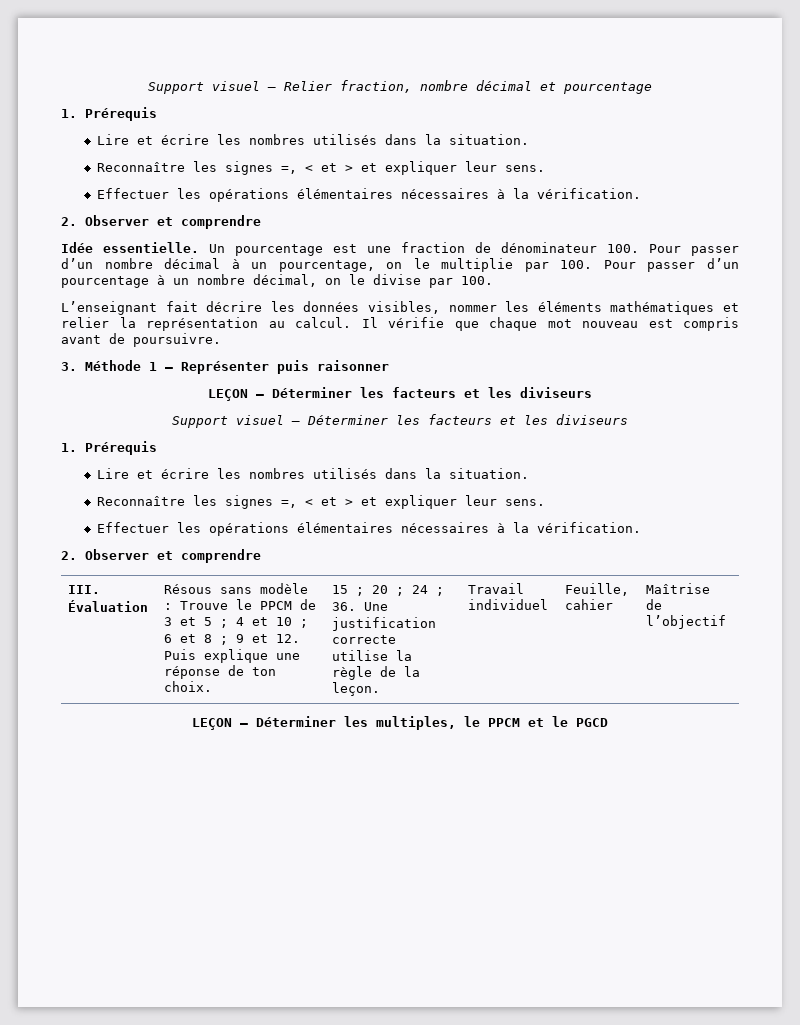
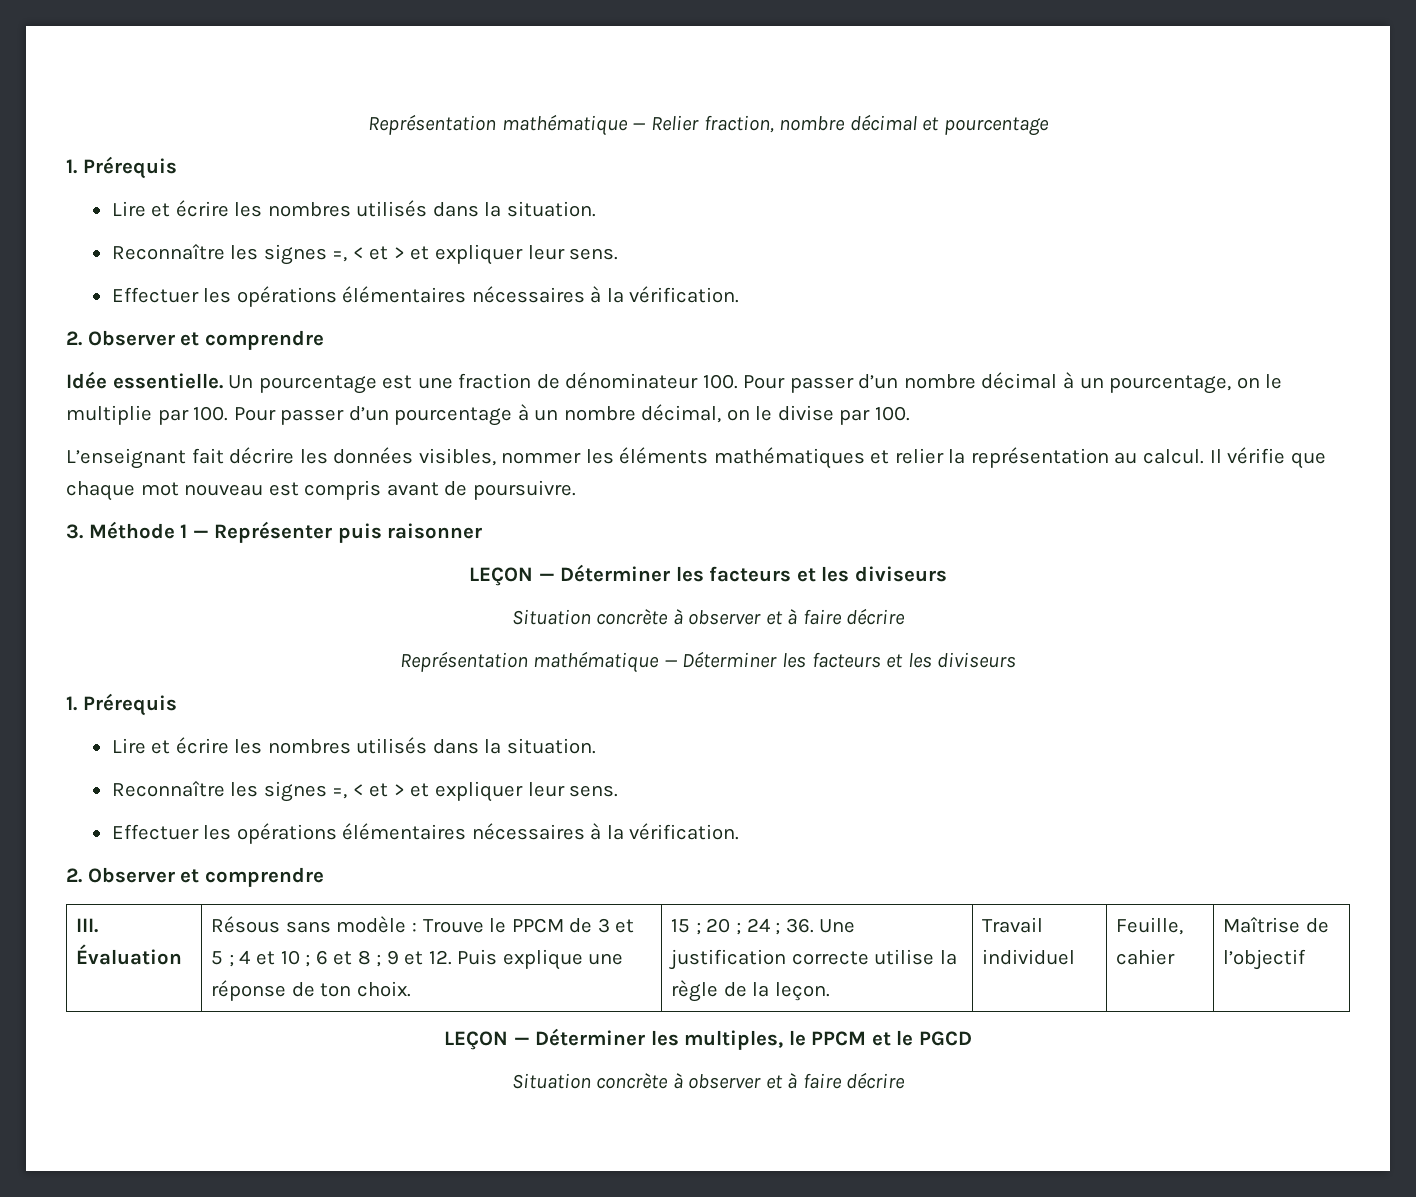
[148,81,260,94] Support visuel -> [368,114,628,136] Représentation mathématique
[172,415,284,428] Support visuel -> [511,608,906,625] [399,651,660,673] Situation concrète à observer et à faire décrire // Représentation mathématique
(608, 722) none -> [511,1072,906,1089] // Situation concrète à observer et à faire décrire

